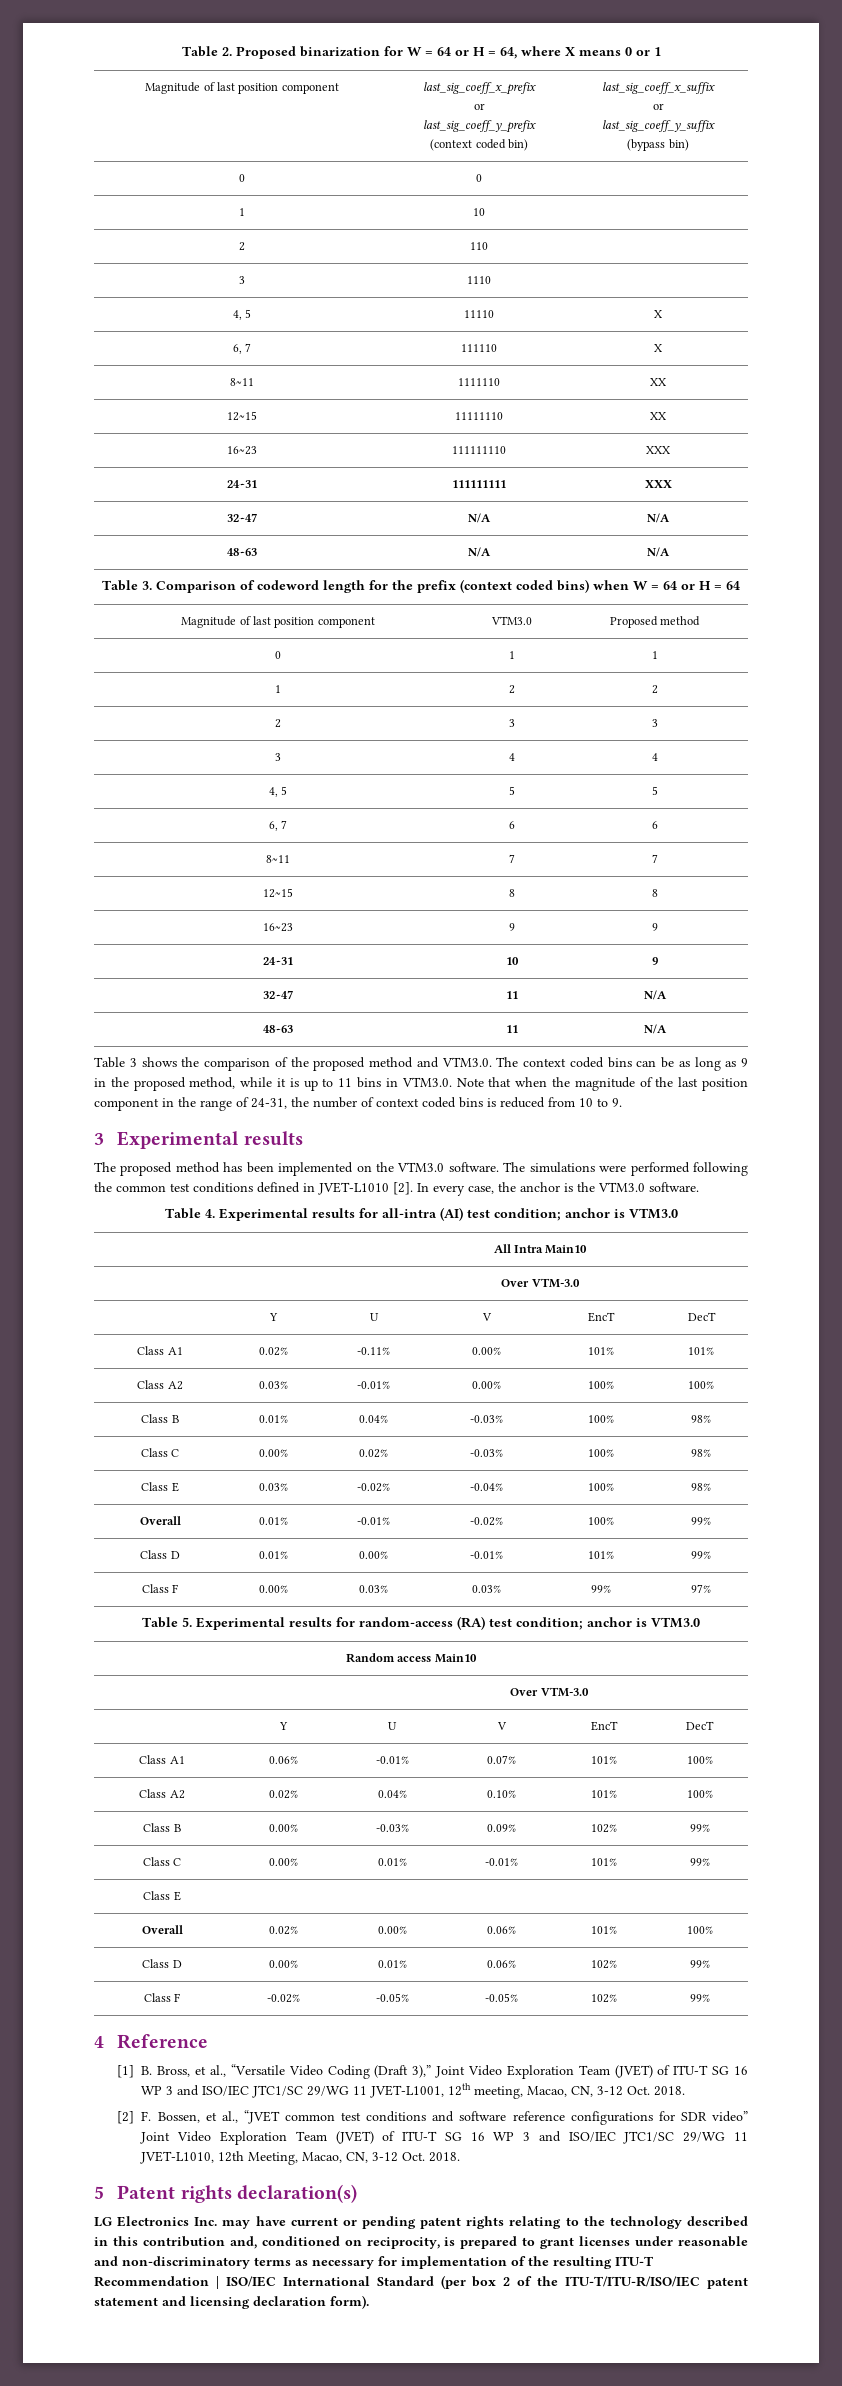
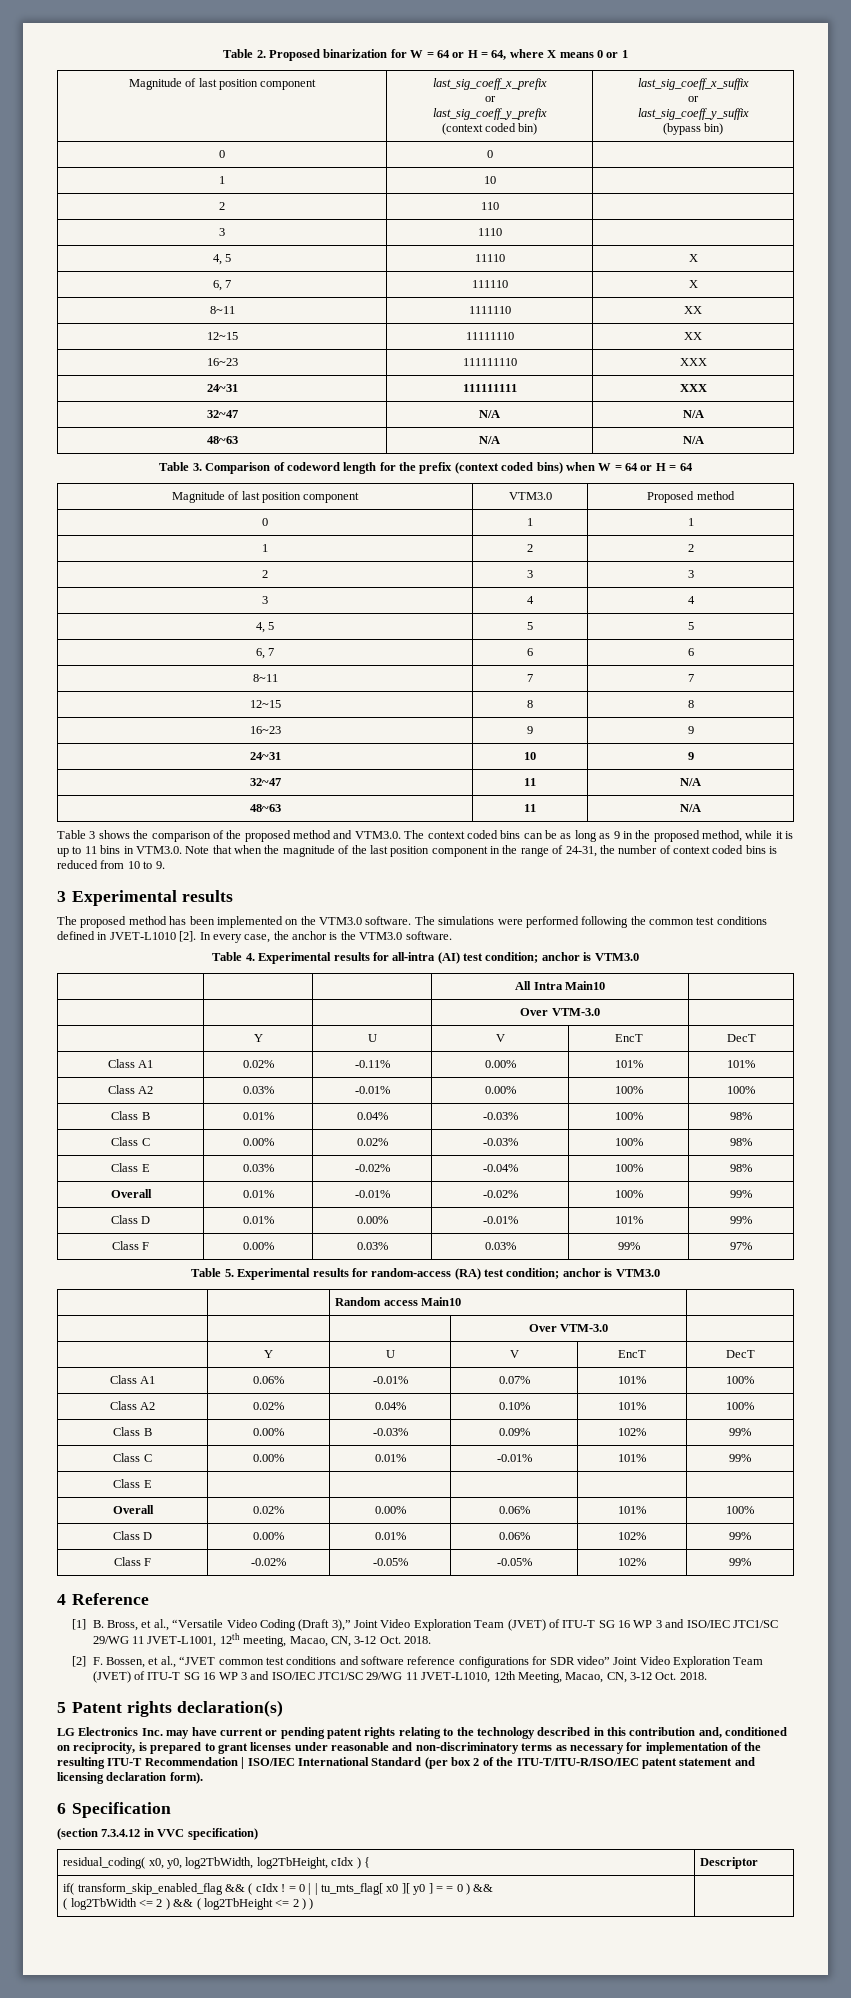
(369, 2302) none -> [57,1802,172,1818] [57,1828,258,1840] [63,1857,370,1869] [700,1857,759,1869] [63,1883,494,1895] [63,1898,314,1910] // 6 Specification // (section 7.3.4.12 in VVC specification) // residual_coding( x0, y0, log2TbWidth, log2TbHeight, cIdx ) { | Descriptor // if( transform_skip_enabled_flag && ( cIdx ! = 0 | | tu_mts_flag[ x0 ][ y0 ] = = 0 ) && // ( log2TbWidth <= 2 ) && ( log2TbHeight <= 2 ) ) |

